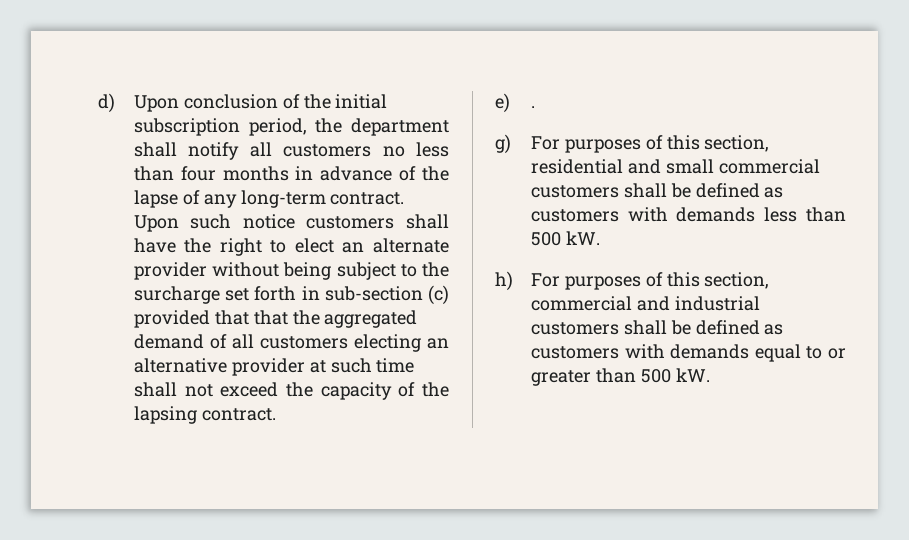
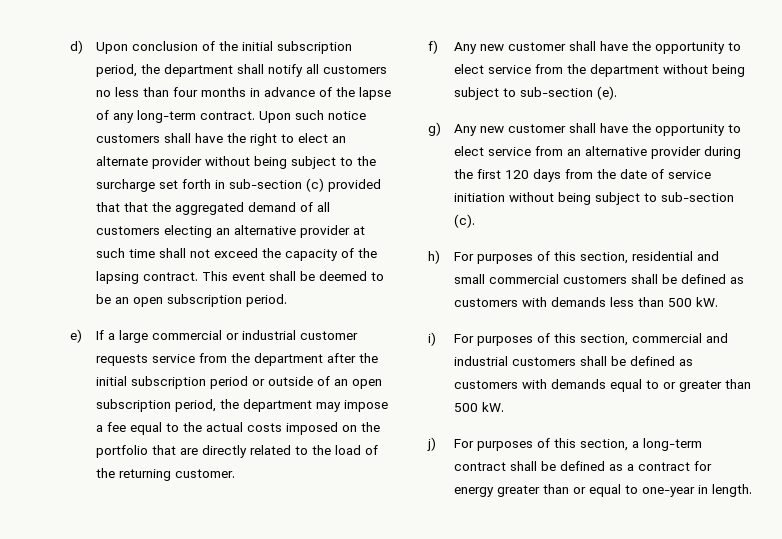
[495,93,535,113] [495,134,511,154] // e) . // g) -> [201,271,384,281] [95,294,287,307] [70,329,358,343] [95,353,378,366] [95,376,382,389] [95,399,388,412] [95,422,380,435] [95,445,378,458] [95,468,235,481] [428,40,741,54] [453,64,745,77] [453,86,617,100] [428,122,741,136] [453,146,741,159] [453,169,711,182] [453,192,734,205] [453,214,475,228] [428,250,440,264] This event shall be deemed to be an open subscription period. // e) If a large commercial or industrial customer requests service from the department after the initial subscription period or outside of an open subscription period, the department may impose a fee equal to the actual costs imposed on the portfolio that are directly related to the load of the returning customer. // f) Any new customer shall have the opportunity to elect service from the department without being subject to sub-section (e). // g) Any new customer shall have the opportunity to elect service from an alternative provider during the first 120 days from the date of service initiation without being subject to sub-section (c). // h)
[495,271,513,291] h) -> [428,332,436,346] i)
(710, 375) none -> [427,437,702,451] [453,461,712,471] [453,484,752,497] // j) For purposes of this section, a long-term contract shall be defined as a contract for energy greater than or equal to one-year in length.

